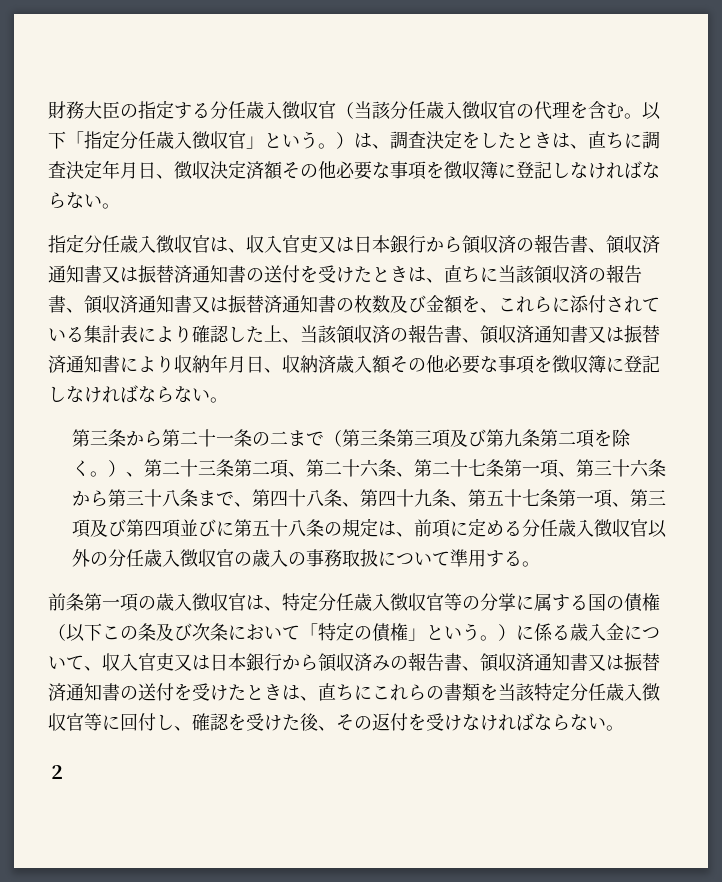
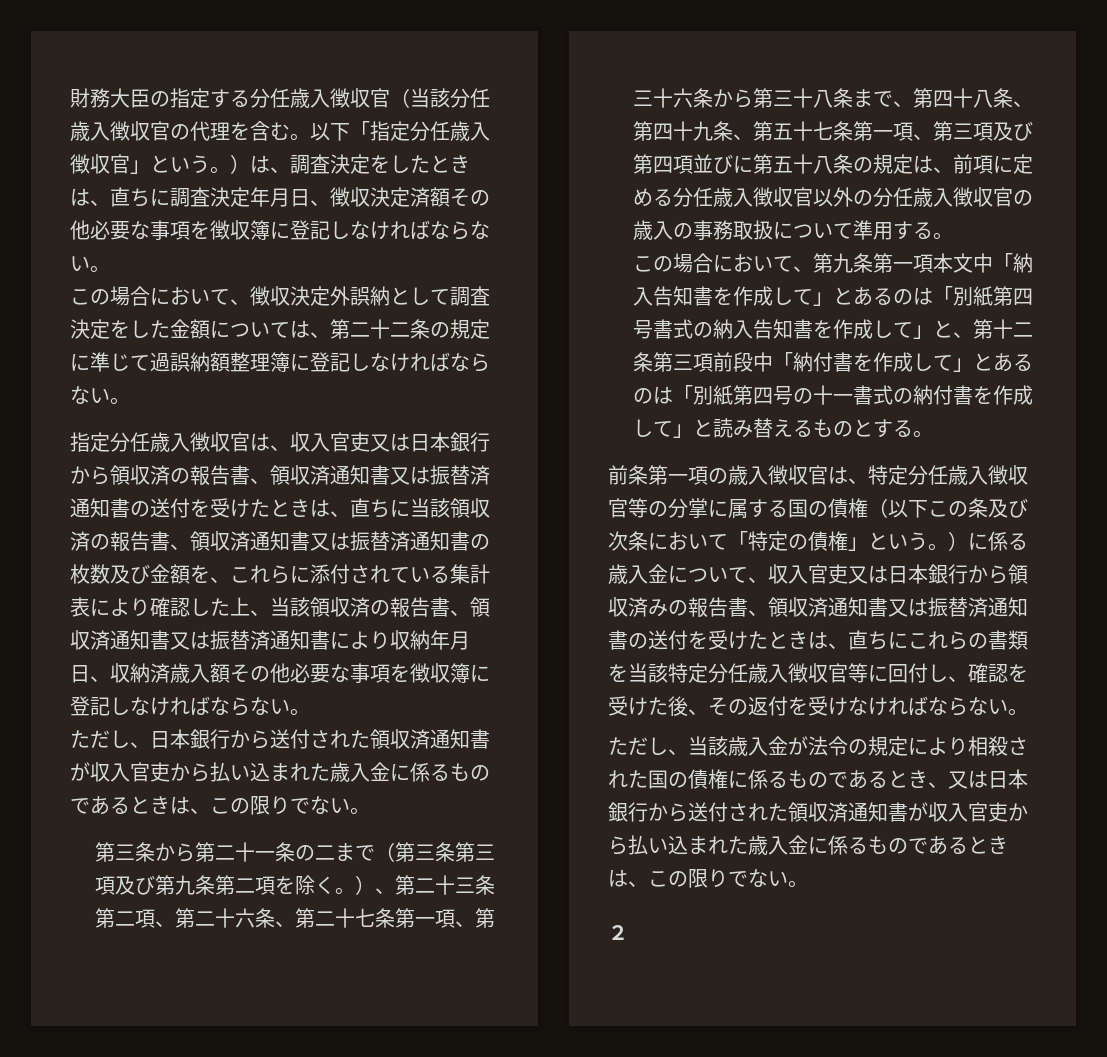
(120, 206) none -> [70,286,490,306] [70,319,490,339] [70,352,490,372] [70,386,130,405] // この場合において、徴収決定外誤納として調査決定をした金額については、第二十二条の規定に準じて過誤納額整理簿に登記しなければならない。
(228, 400) none -> [70,729,490,749] [70,762,490,782] [70,795,370,815] // ただし、日本銀行から送付された領収済通知書が収入官吏から払い込まれた歳入金に係るものであるときは、この限りでない。
(540, 564) none -> [633,253,1034,273] [633,286,1034,307] [633,319,1034,339] [633,352,1034,372] [633,385,1034,406] [633,418,934,438] // この場合において、第九条第一項本文中「納入告知書を作成して」とあるのは「別紙第四号書式の納入告知書を作成して」と、第十二条第三項前段中「納付書を作成して」とあるのは「別紙第四号の十一書式の納付書を作成して」と読み替えるものとする。
(624, 728) none -> [608,736,1028,756] [608,769,1028,789] [608,802,1028,822] [608,835,1008,855] [608,868,808,888] // ただし、当該歳入金が法令の規定により相殺された国の債権に係るものであるとき、又は日本銀行から送付された領収済通知書が収入官吏から払い込まれた歳入金に係るものであるときは、この限りでない。

